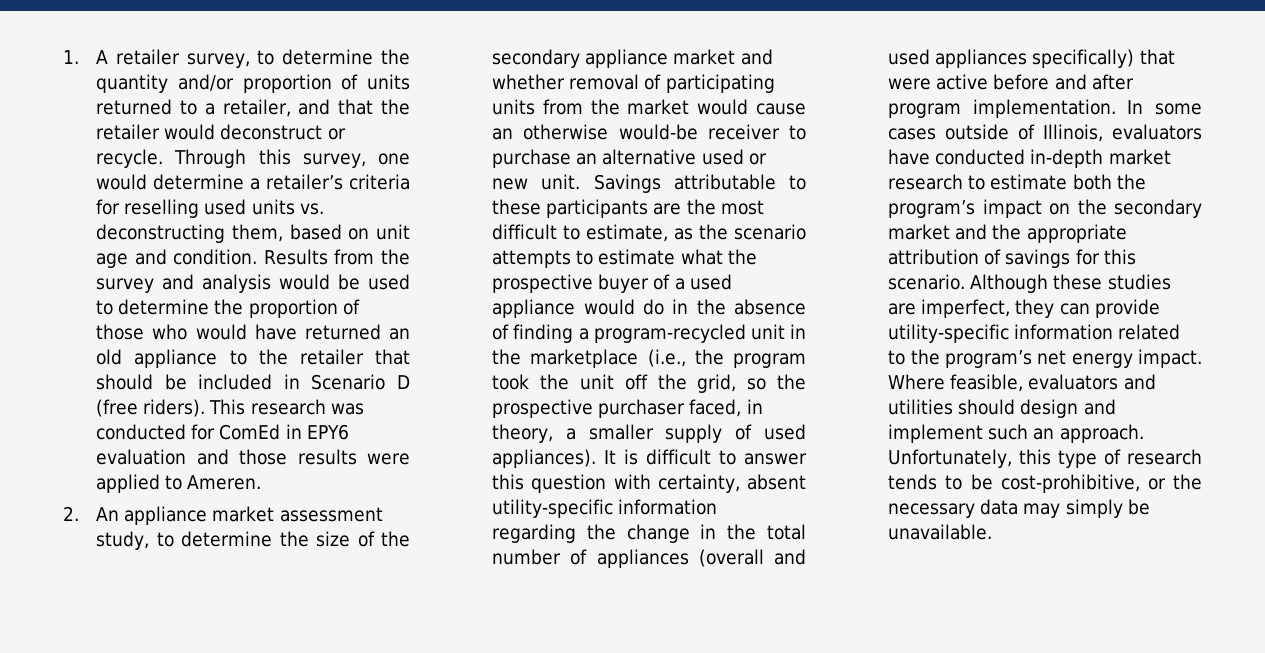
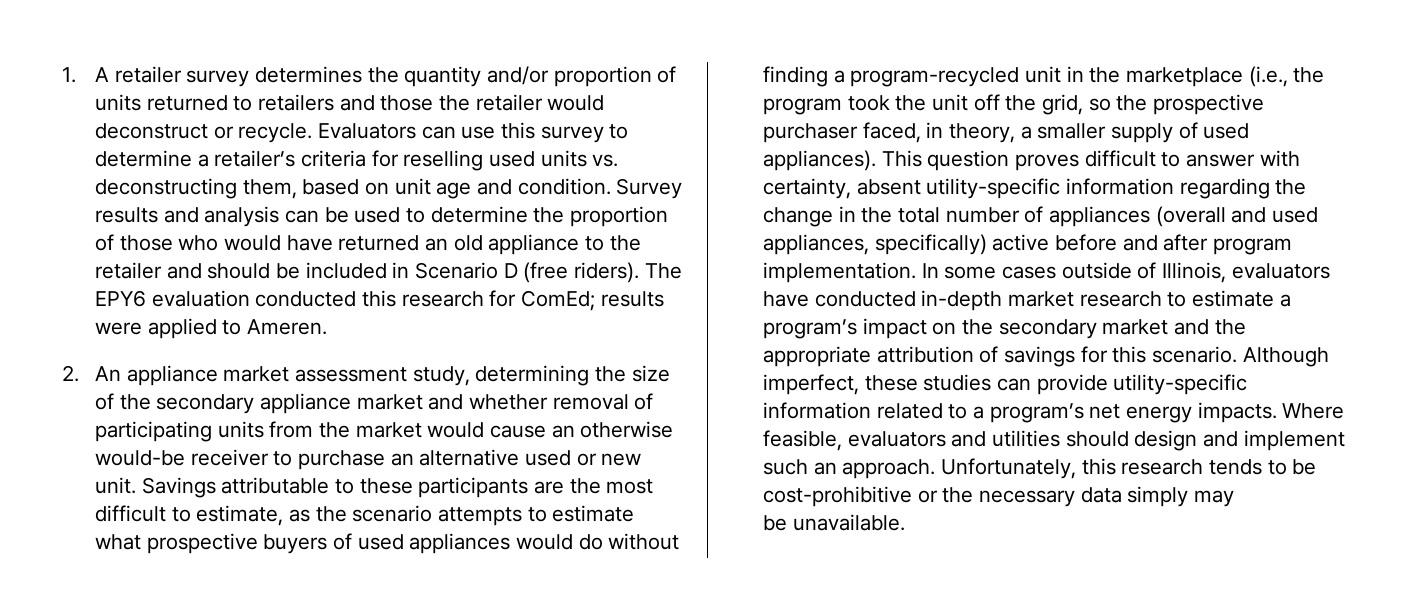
[186,49,374,68] survey, to determine -> [186,66,362,87] survey determines
[204,99,374,117] a retailer, and that -> [257,94,434,111] retailers and those
[174,149,410,168] [96,174,148,190] Through this survey, one would -> [317,122,629,143] Evaluators can use this survey to
[263,249,410,265] [96,278,155,293] Results from the survey -> [616,178,683,199] [94,207,158,223] Survey results
[279,274,331,290] would -> [284,210,319,223] can
[375,349,411,365] that -> [166,263,202,279] and
[209,399,364,415] [96,424,349,440] [96,449,288,465] This research was conducted for ComEd in EPY6 evaluation and those -> [644,263,682,279] [94,290,595,311] The EPY6 evaluation conducted this research for ComEd;
[156,531,273,547] to determine -> [475,365,590,386] determining
[727,249,757,265] [492,274,732,293] [492,299,806,318] [492,324,510,340] the prospective buyer of a used appliance would do in the absence of -> [146,533,680,554] prospective buyers of used appliances would do without
[604,449,639,465] It is -> [881,150,1079,171] This question proves
[492,474,607,493] this question -> (1255, 160) none
[935,49,1175,68] [888,78,932,90] appliances specifically) that were -> [762,234,987,255] appliances, specifically)
[1072,174,1146,190] both the -> [1279,294,1291,307] a
(1049, 283) none -> [762,374,859,395] imperfect,
[888,299,1055,318] are imperfect, they -> (992, 382) none
[910,349,940,365] the -> [972,406,984,419] a
[1138,349,1202,368] impact. -> [1197,402,1277,423] impacts.
[1058,449,1122,468] type of -> (1116, 466) none
[1000,474,1140,493] cost-prohibitive, -> [762,486,912,507] cost-prohibitive
(1019, 507) none -> [1127,486,1189,507] simply
[1065,499,1123,518] simply -> (1234, 498) //

